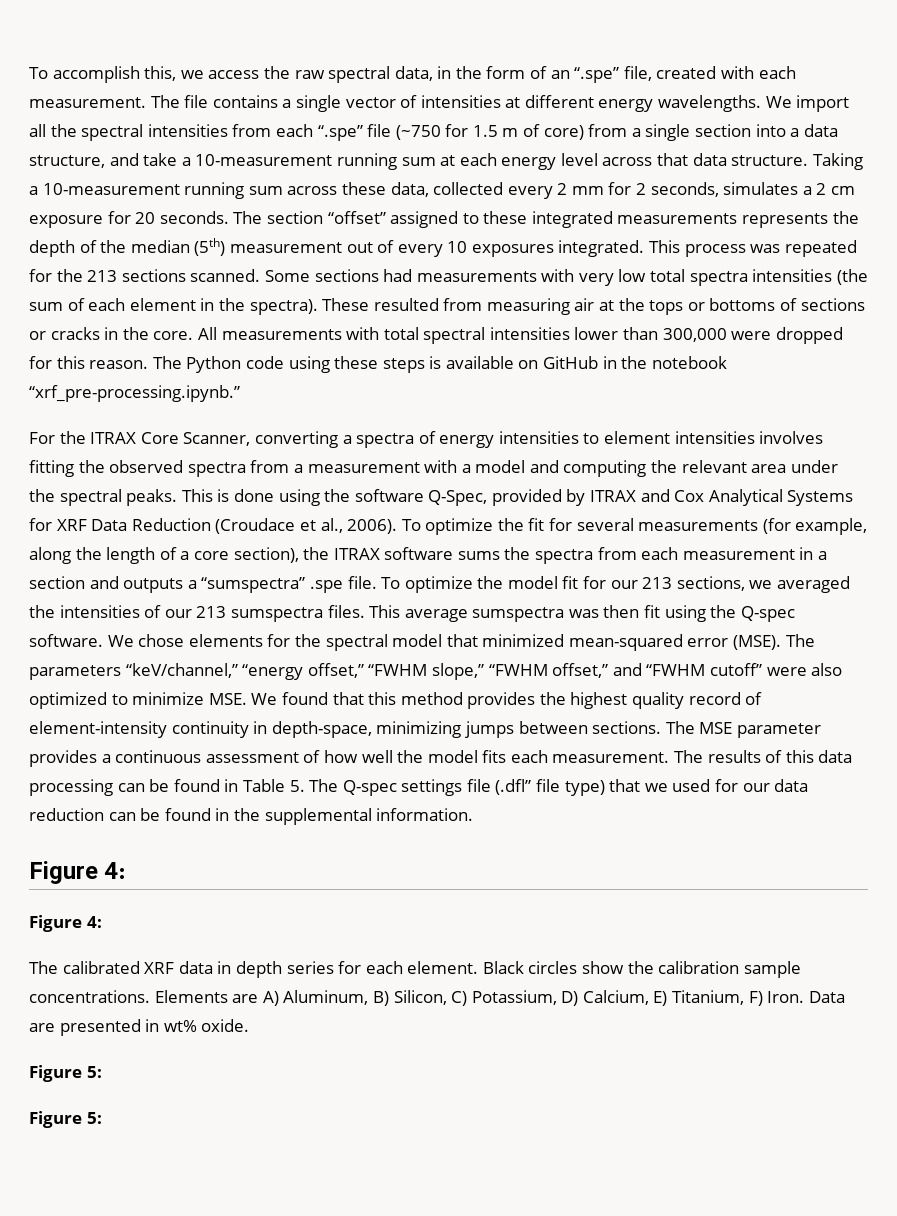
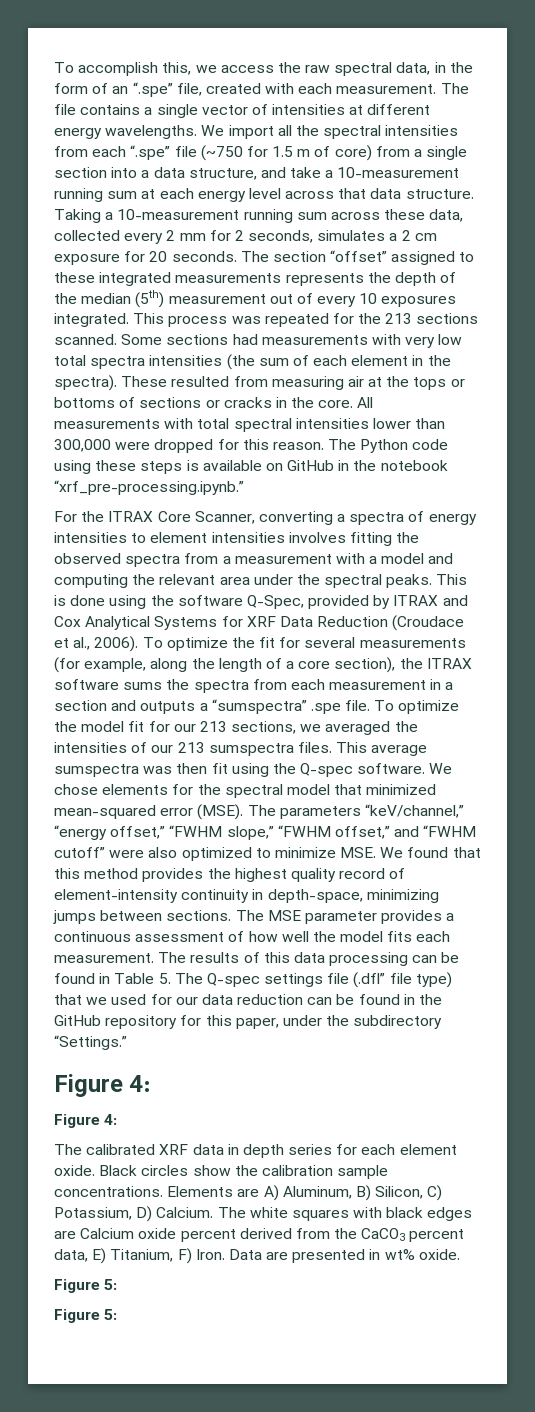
[264,808,474,825] supplemental information. -> [54,1015,443,1029] [54,1035,127,1050] GitHub repository for this paper, under the subdirectory “Settings.”
[407,961,479,974] element. -> [399,1144,457,1155] [54,1165,95,1176] element oxide.
[582,990,649,1005] Calcium, -> [156,1207,473,1221] [54,1228,465,1242] [54,1249,88,1262] Calcium. The white squares with black edges are Calcium oxide percent derived from the CaCO3 percent data,

